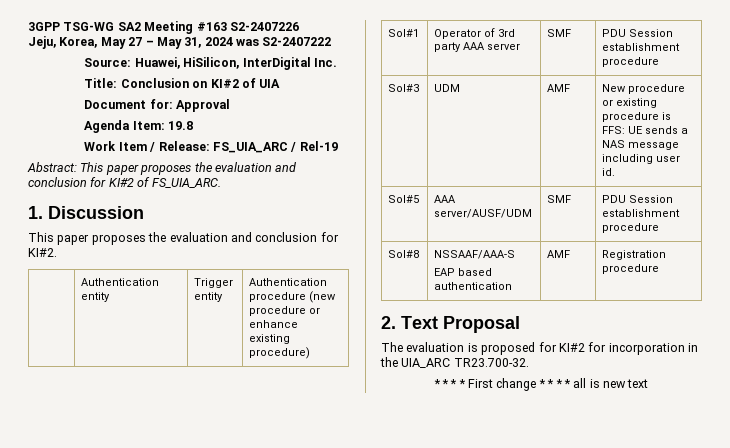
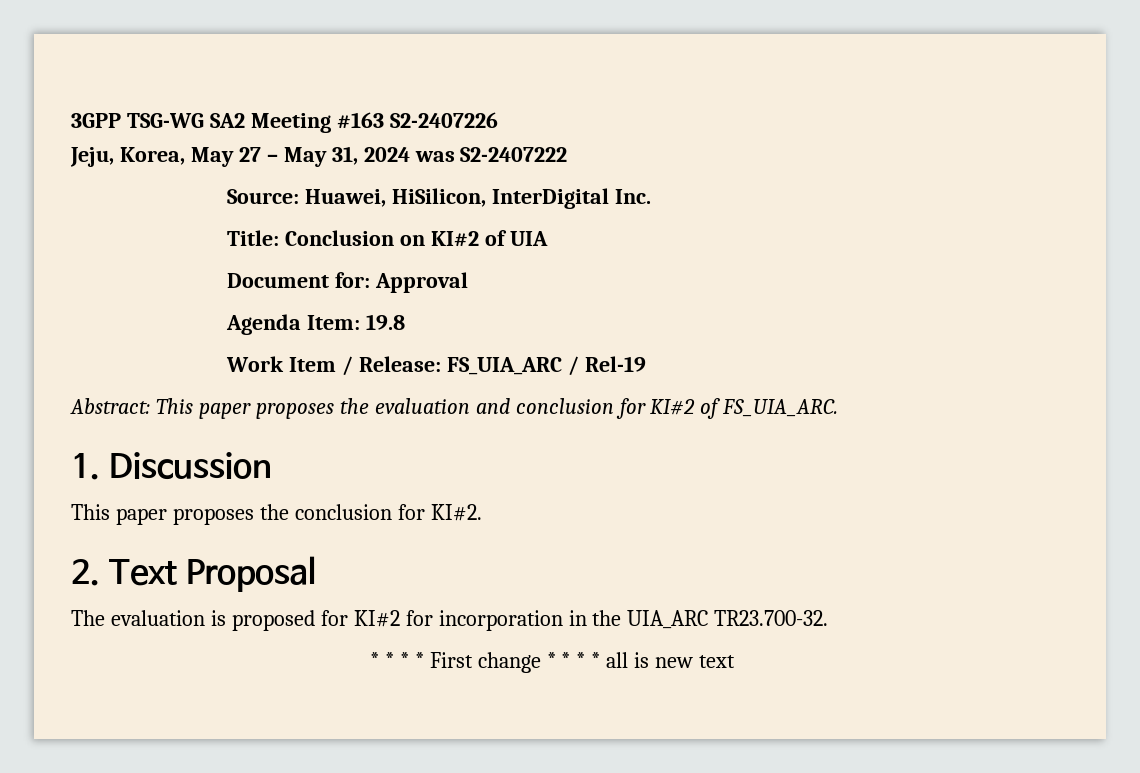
[169,232,252,242] evaluation and -> (289, 512) none
[81,278,160,286] [81,292,111,302] [194,278,234,288] [194,292,224,302] [249,278,328,286] [249,291,337,303] [249,306,321,316] [249,320,299,328] [249,334,291,344] [249,347,311,359] [388,29,420,37] [434,28,516,39] [434,42,521,52] [547,29,572,37] [602,29,674,37] [602,43,681,51] [602,57,660,67] [388,84,420,92] [434,84,461,92] [547,84,571,92] [602,84,686,94] [602,98,658,108] [602,112,672,122] [602,126,689,134] [602,140,680,150] [602,154,681,164] [602,168,616,176] [388,195,420,203] [434,195,457,203] [434,209,533,218] [547,195,572,203] [602,195,674,203] [602,209,681,217] [602,223,660,233] [388,250,420,258] [434,250,516,259] [434,268,493,276] [434,282,513,290] [547,250,571,258] [602,250,667,260] [602,264,660,274] // | Authentication entity | Trigger entity | Authentication procedure (new procedure or enhance existing procedure) // Sol#1 | Operator of 3rd party AAA server | SMF | PDU Session establishment procedure // Sol#3 | UDM | AMF | New procedure or existing procedure is FFS: UE sends a NAS message including user id. // Sol#5 | AAA server/AUSF/UDM | SMF | PDU Session establishment procedure // Sol#8 | NSSAAF/AAA-S // EAP based authentication | AMF | Registration procedure -> (482, 512) none

